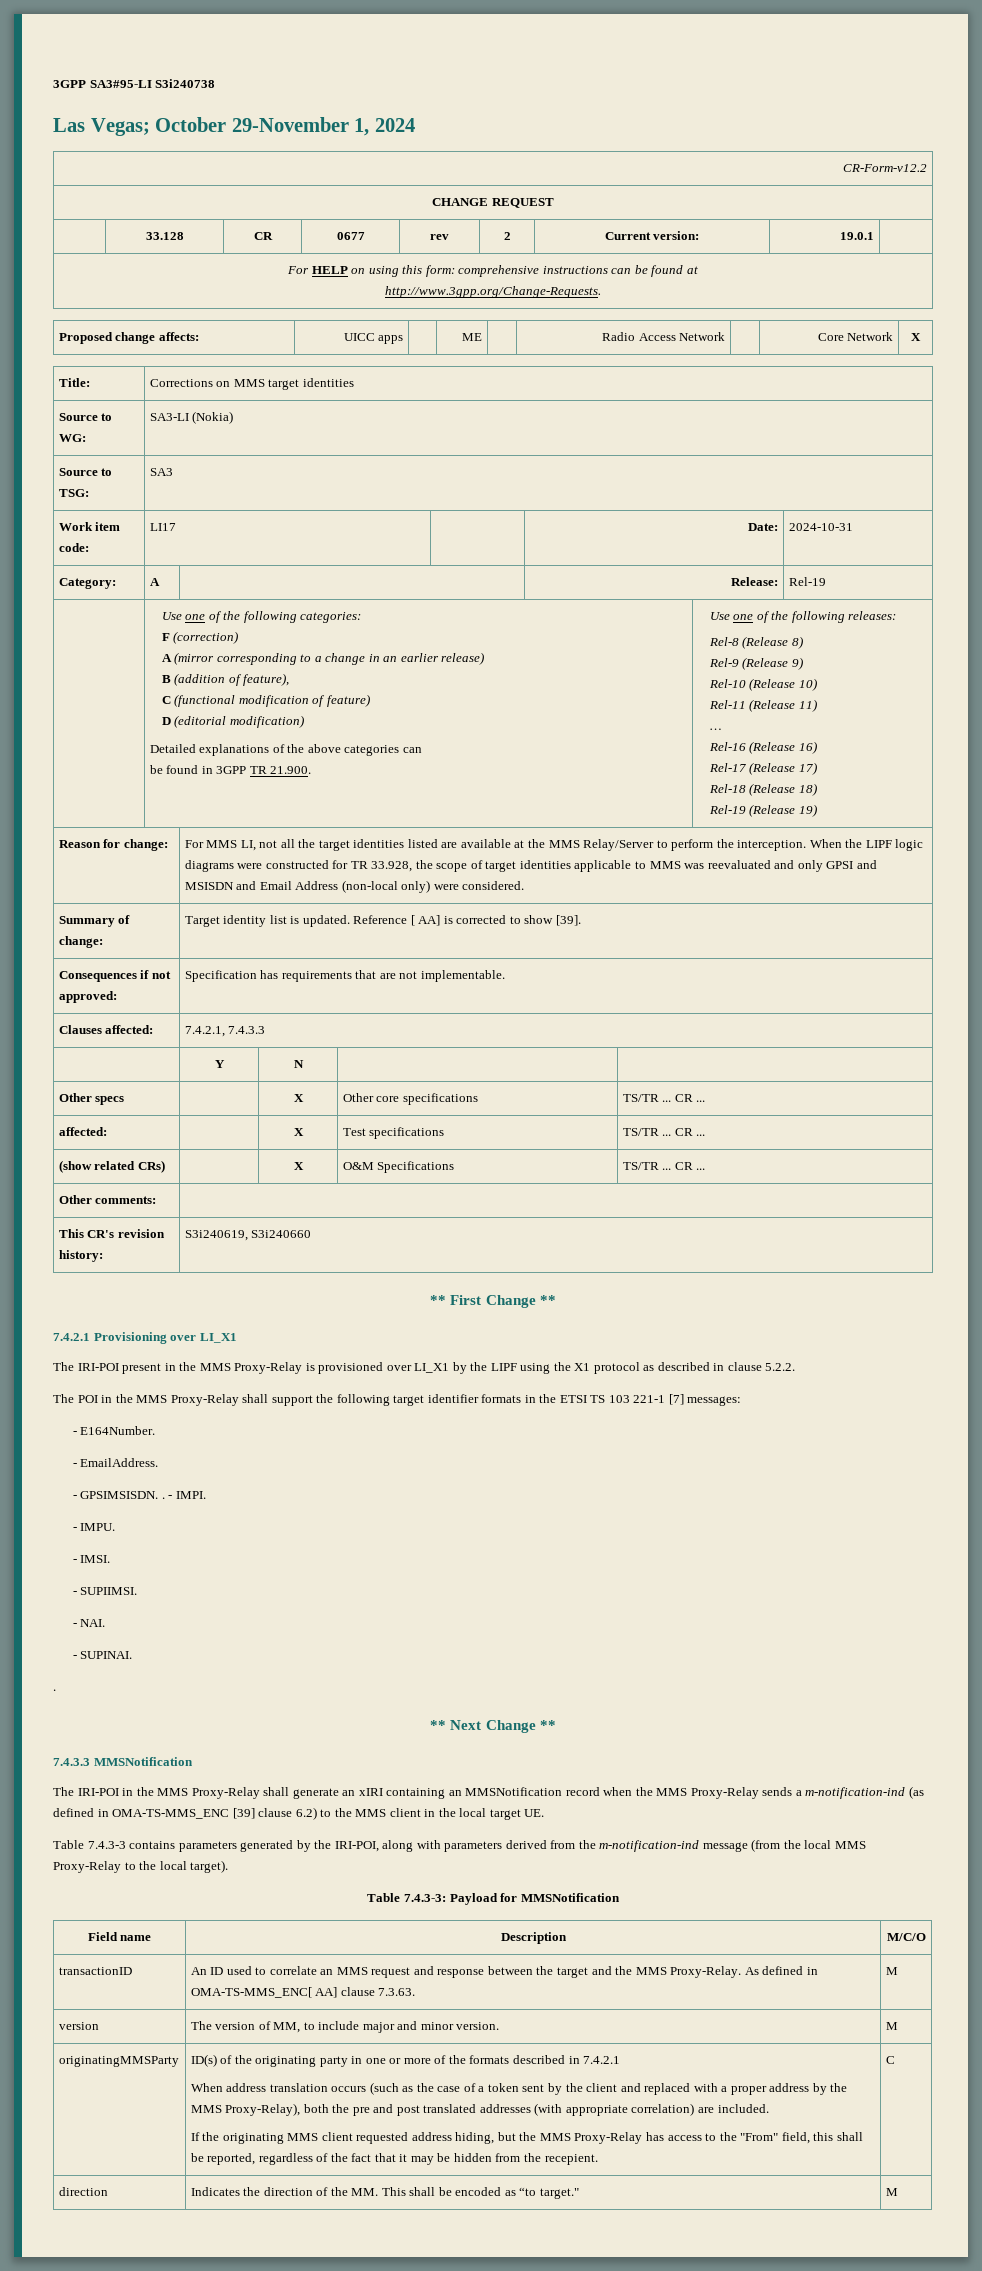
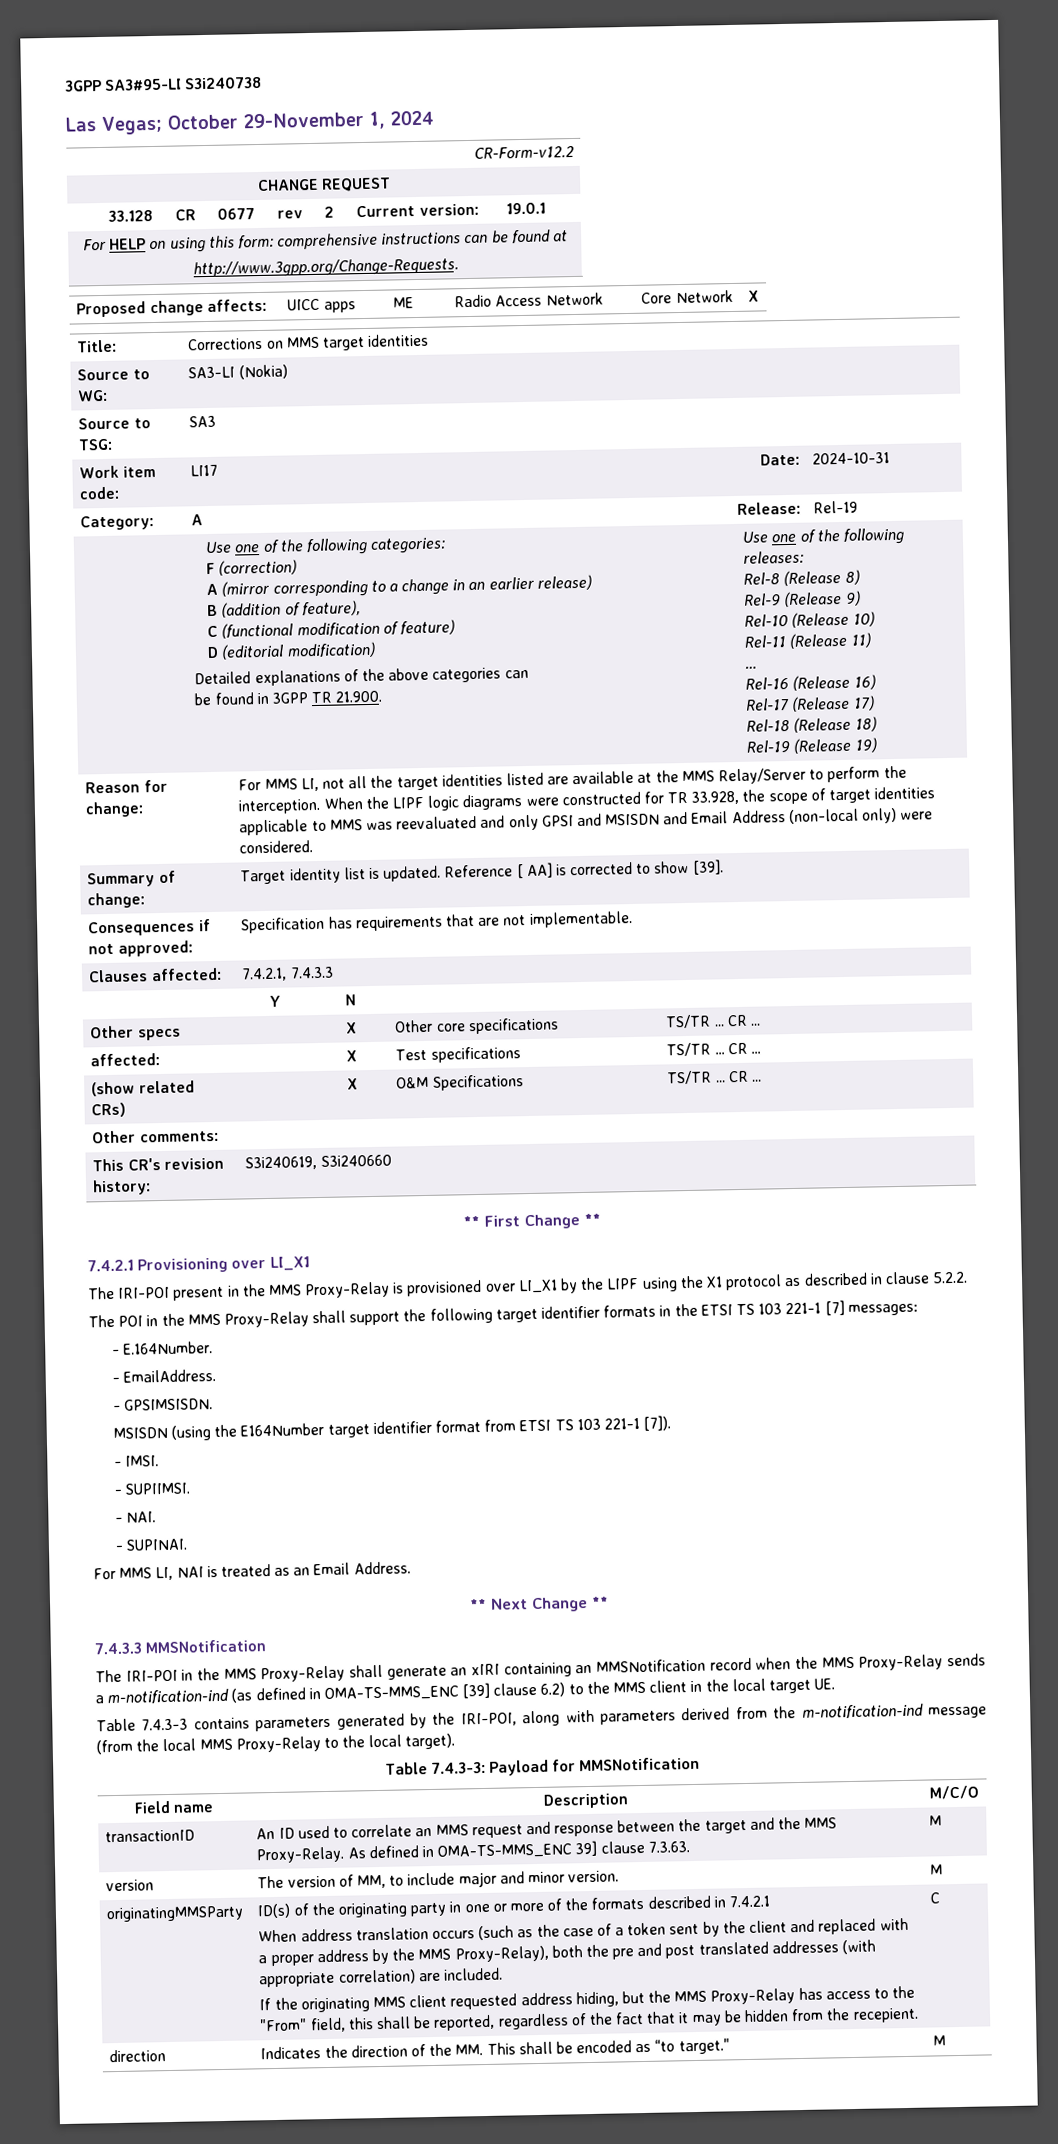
[80,1426,156,1435] E164Number. -> [123,1341,214,1355] E.164Number.
[161,1491,206,1499] [72,1523,116,1531] . - IMPI. // - IMPU. -> [112,1415,672,1441] // MSISDN (using the E164Number target identifier format from ETSI TS 103 221-1 [7]).
[53,1689,56,1691] . -> [93,1561,411,1581] For MMS LI, NAI is treated as an Email Address.
[190,1987,338,1998] OMA-TS-MMS_ENC[ AA] -> [437,1840,598,1859] OMA-TS-MMS_ENC 39]

